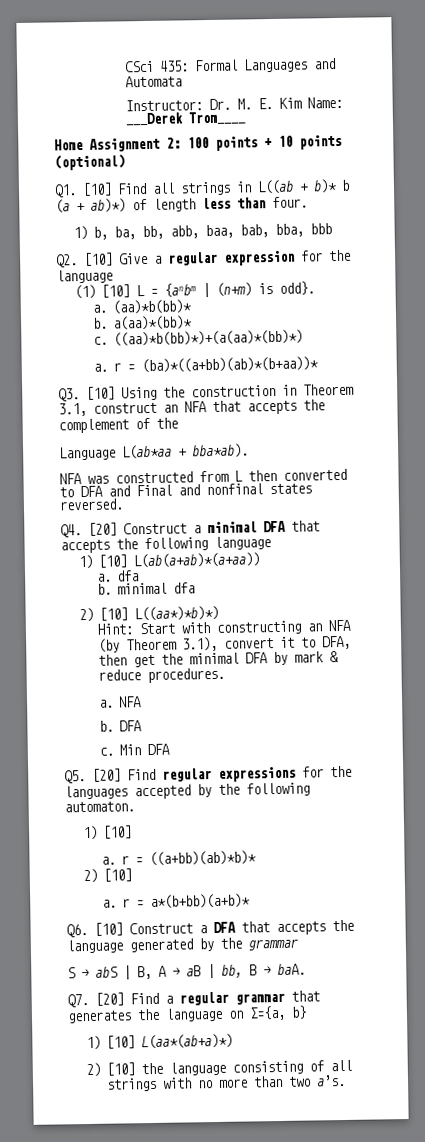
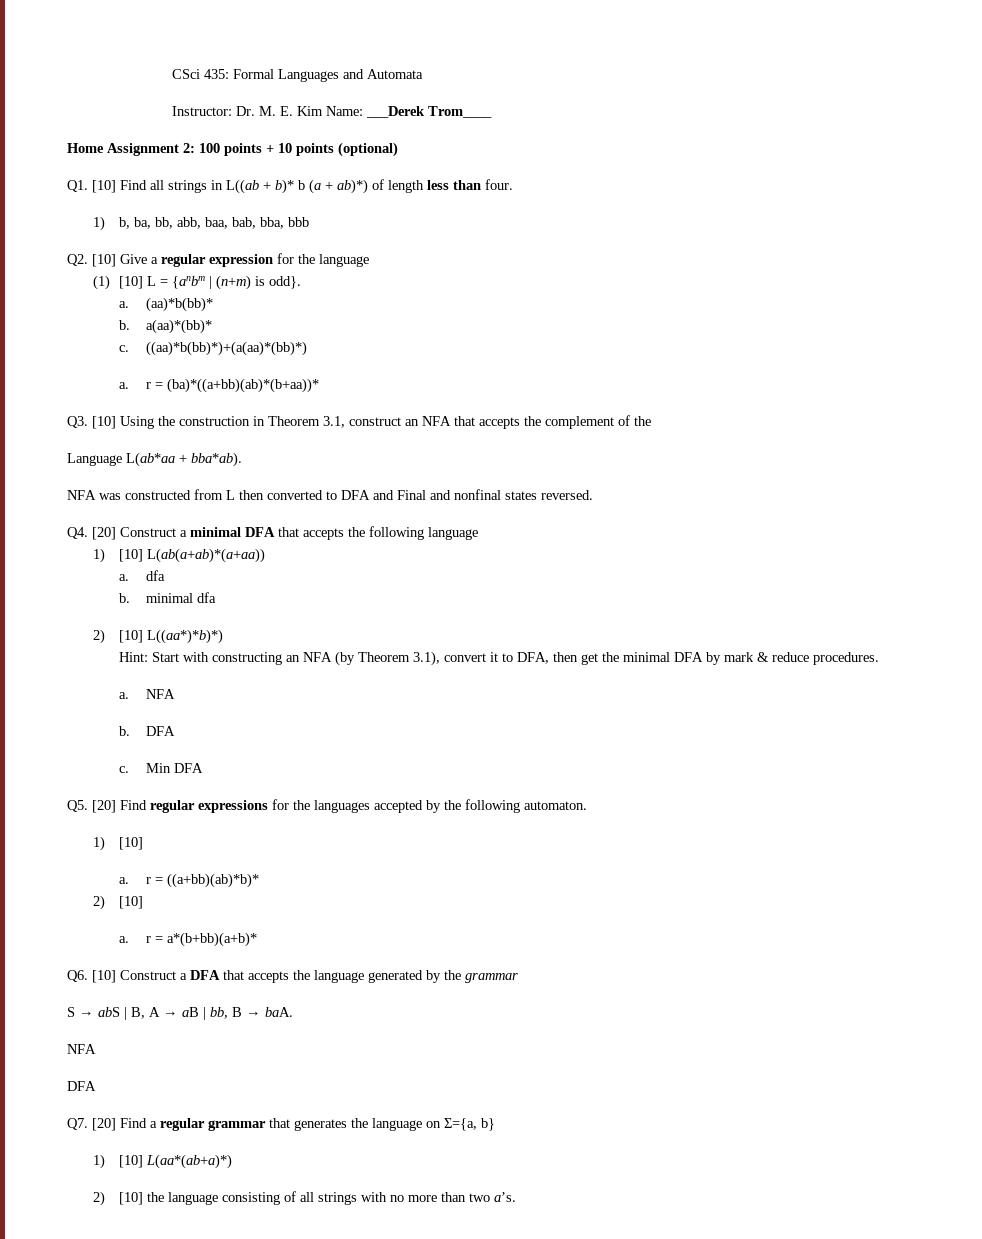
(306, 969) none -> [67,1044,96,1054] [67,1081,96,1091] // NFA // DFA

